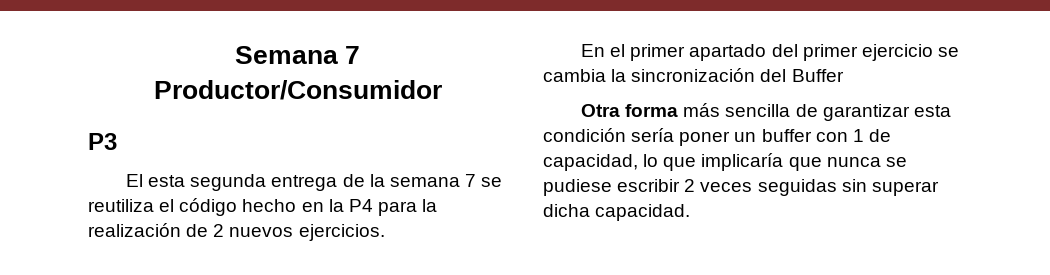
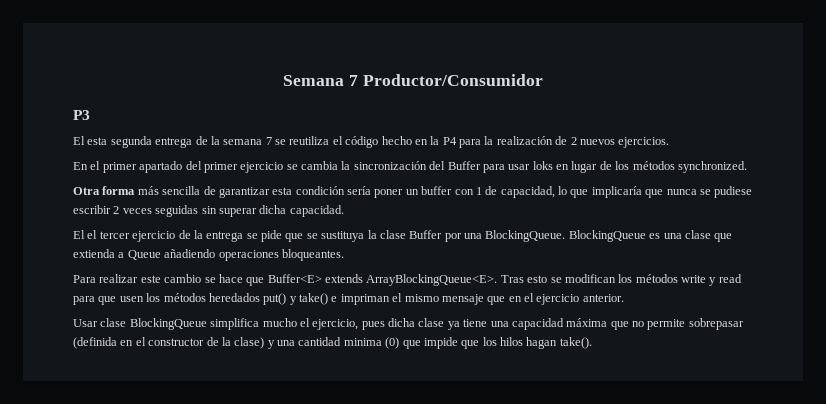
(844, 75) none -> [482,161,747,173] para usar loks en lugar de los métodos synchronized.
(691, 212) none -> [73,230,733,242] [73,249,344,261] [73,274,742,286] [73,293,624,305] [73,318,744,330] [73,337,592,349] // El el tercer ejercicio de la entrega se pide que se sustituya la clase Buffer por una BlockingQueue. BlockingQueue es una clase que extienda a Queue añadiendo operaciones bloqueantes. // Para realizar este cambio se hace que Buffer<E> extends ArrayBlockingQueue<E>. Tras esto se modifican los métodos write y read para que usen los métodos heredados put() y take() e impriman el mismo mensaje que en el ejercicio anterior. // Usar clase BlockingQueue simplifica mucho el ejercicio, pues dicha clase ya tiene una capacidad máxima que no permite sobrepasar (definida en el constructor de la clase) y una cantidad minima (0) que impide que los hilos hagan take().

